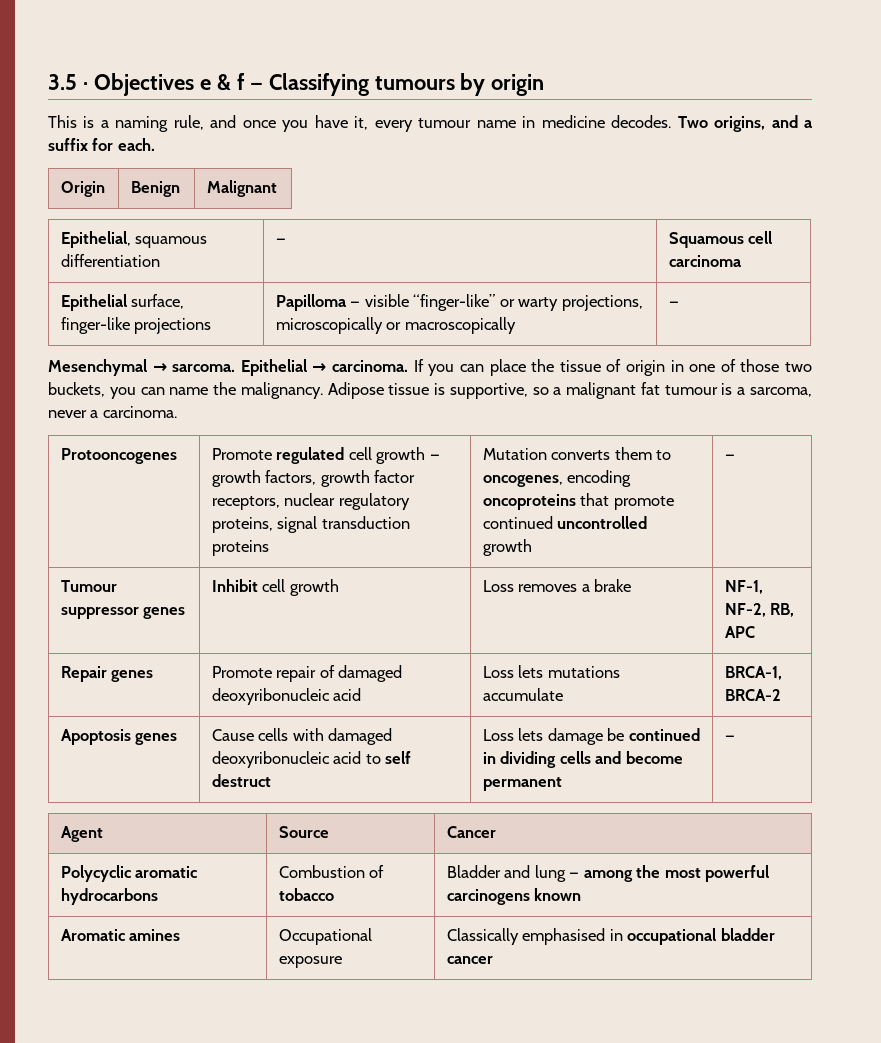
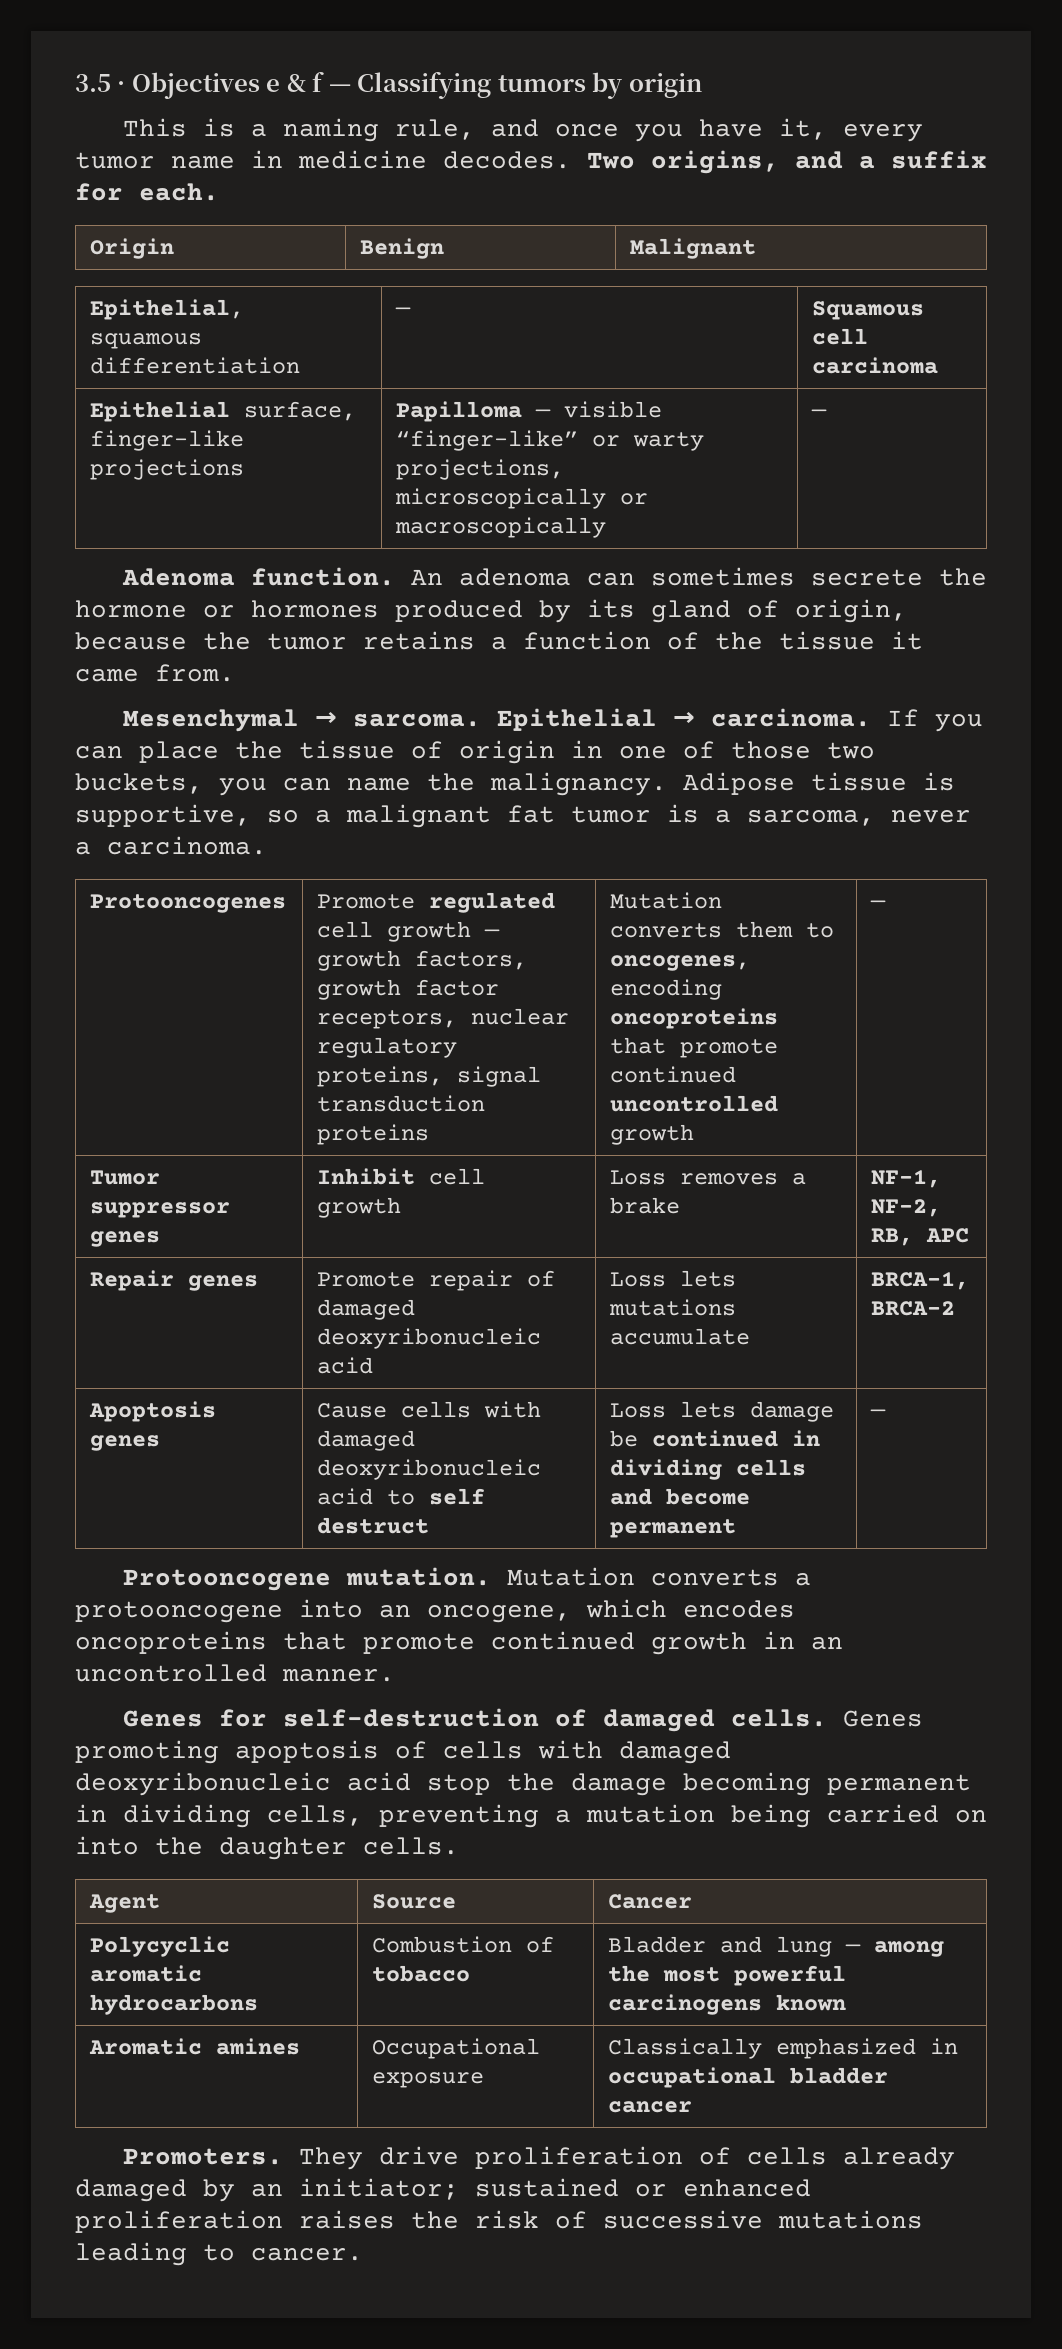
[374,76,455,90] tumours -> [497,75,586,92] tumors
[418,118,472,128] tumour -> [75,152,155,169] tumor
(679, 304) none -> [121,567,987,586] [75,599,907,623] [75,631,923,650] [75,664,235,682] // Adenoma function. An adenoma can sometimes secrete the hormone or hormones produced by its gland of origin, because the tumor retains a function of the tissue it came from.
[664,385,718,395] tumour -> [571,806,651,823] tumor
[60,580,117,592] Tumour -> [89,1170,160,1185] Tumor
(735, 738) none -> [122,1567,811,1591] [75,1599,795,1623] [75,1631,843,1655] [75,1664,395,1682] [122,1708,923,1732] [75,1740,731,1764] [75,1772,971,1796] [75,1804,987,1828] [75,1836,459,1860] // Protooncogene mutation. Mutation converts a protooncogene into an oncogene, which encodes oncoproteins that promote continued growth in an uncontrolled manner. // Genes for self-destruction of damaged cells. Genes promoting apoptosis of cells with damaged deoxyribonucleic acid stop the damage becoming permanent in dividing cells, preventing a mutation being carried on into the daughter cells.
[522,928,606,945] emphasised -> [775,2038,916,2059] emphasized
(493, 960) none -> [122,2146,955,2170] [75,2178,811,2202] [75,2210,923,2233] [75,2242,363,2266] // Promoters. They drive proliferation of cells already damaged by an initiator; sustained or enhanced proliferation raises the risk of successive mutations leading to cancer.

